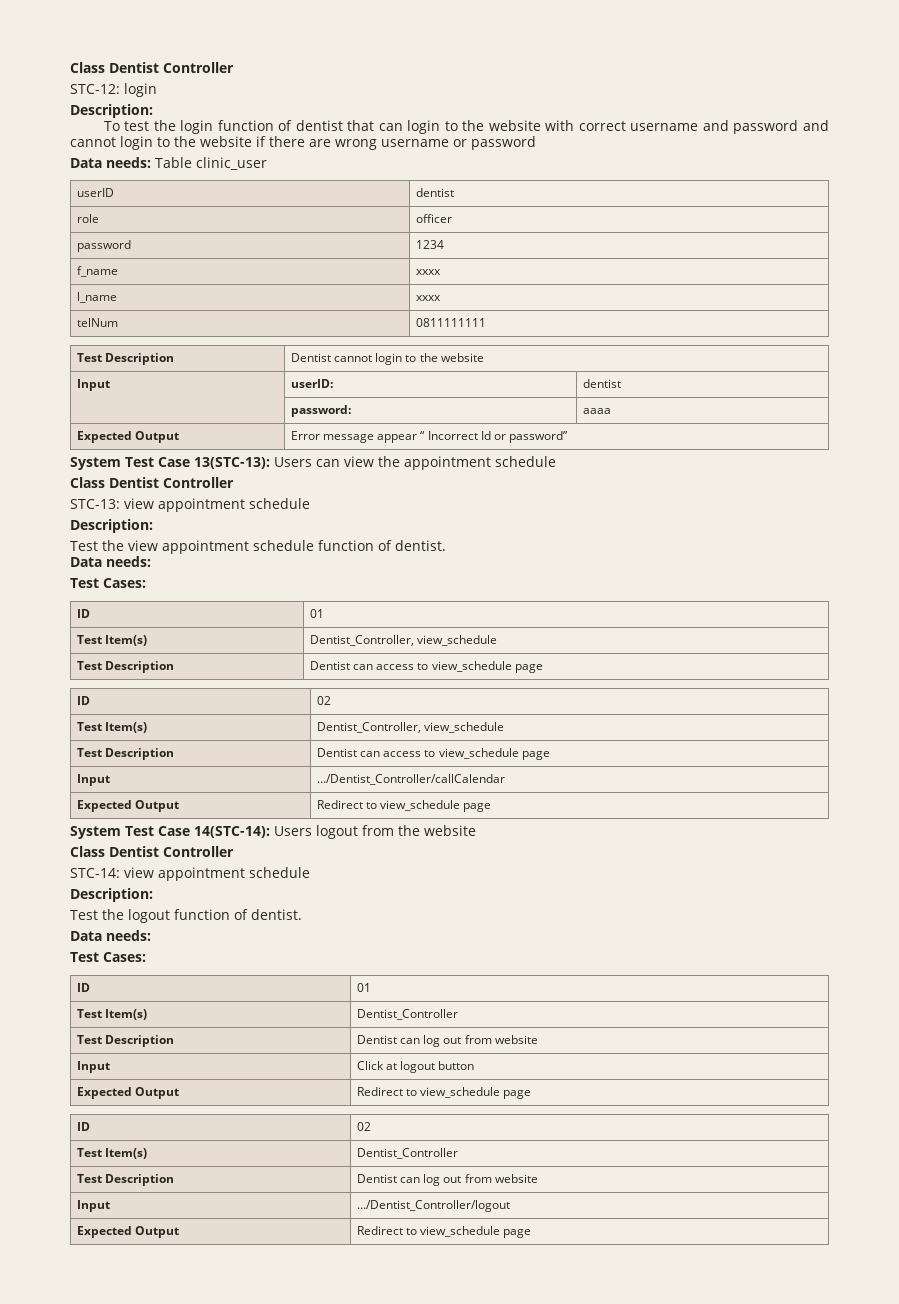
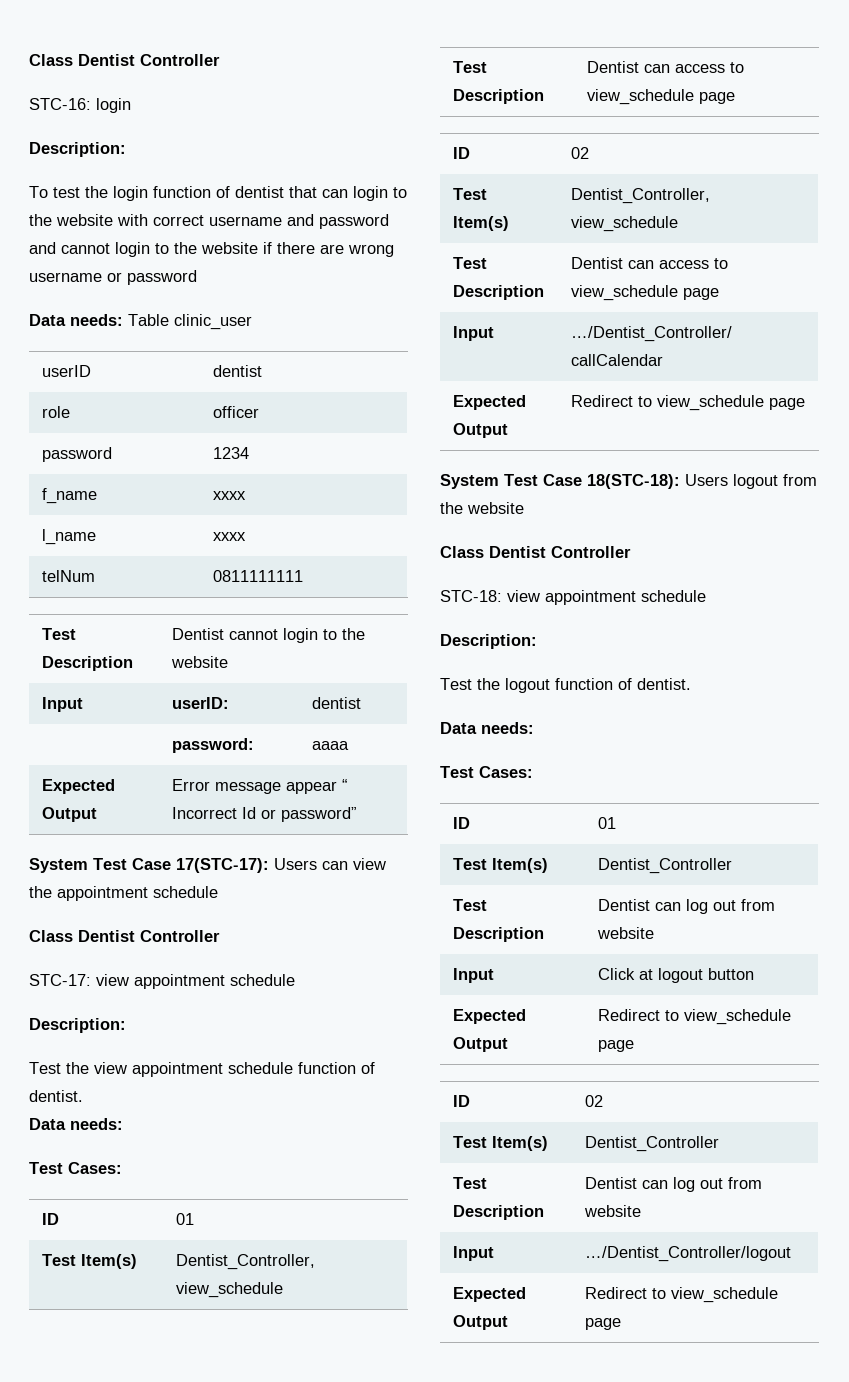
[70,62,234,73] [70,84,120,94] Class Dentist Controller // STC-12: -> [29,54,220,66] [29,98,91,110] Class Dentist Controller // STC-16:
[193,457,270,469] 13(STC-13): -> [176,858,269,873] 17(STC-17):
[70,499,120,509] STC-13: -> [29,974,91,986] STC-17:
[193,826,270,838] 14(STC-14): -> [587,474,680,489] 18(STC-18):
[70,868,120,878] STC-14: -> [440,590,502,602] STC-18:

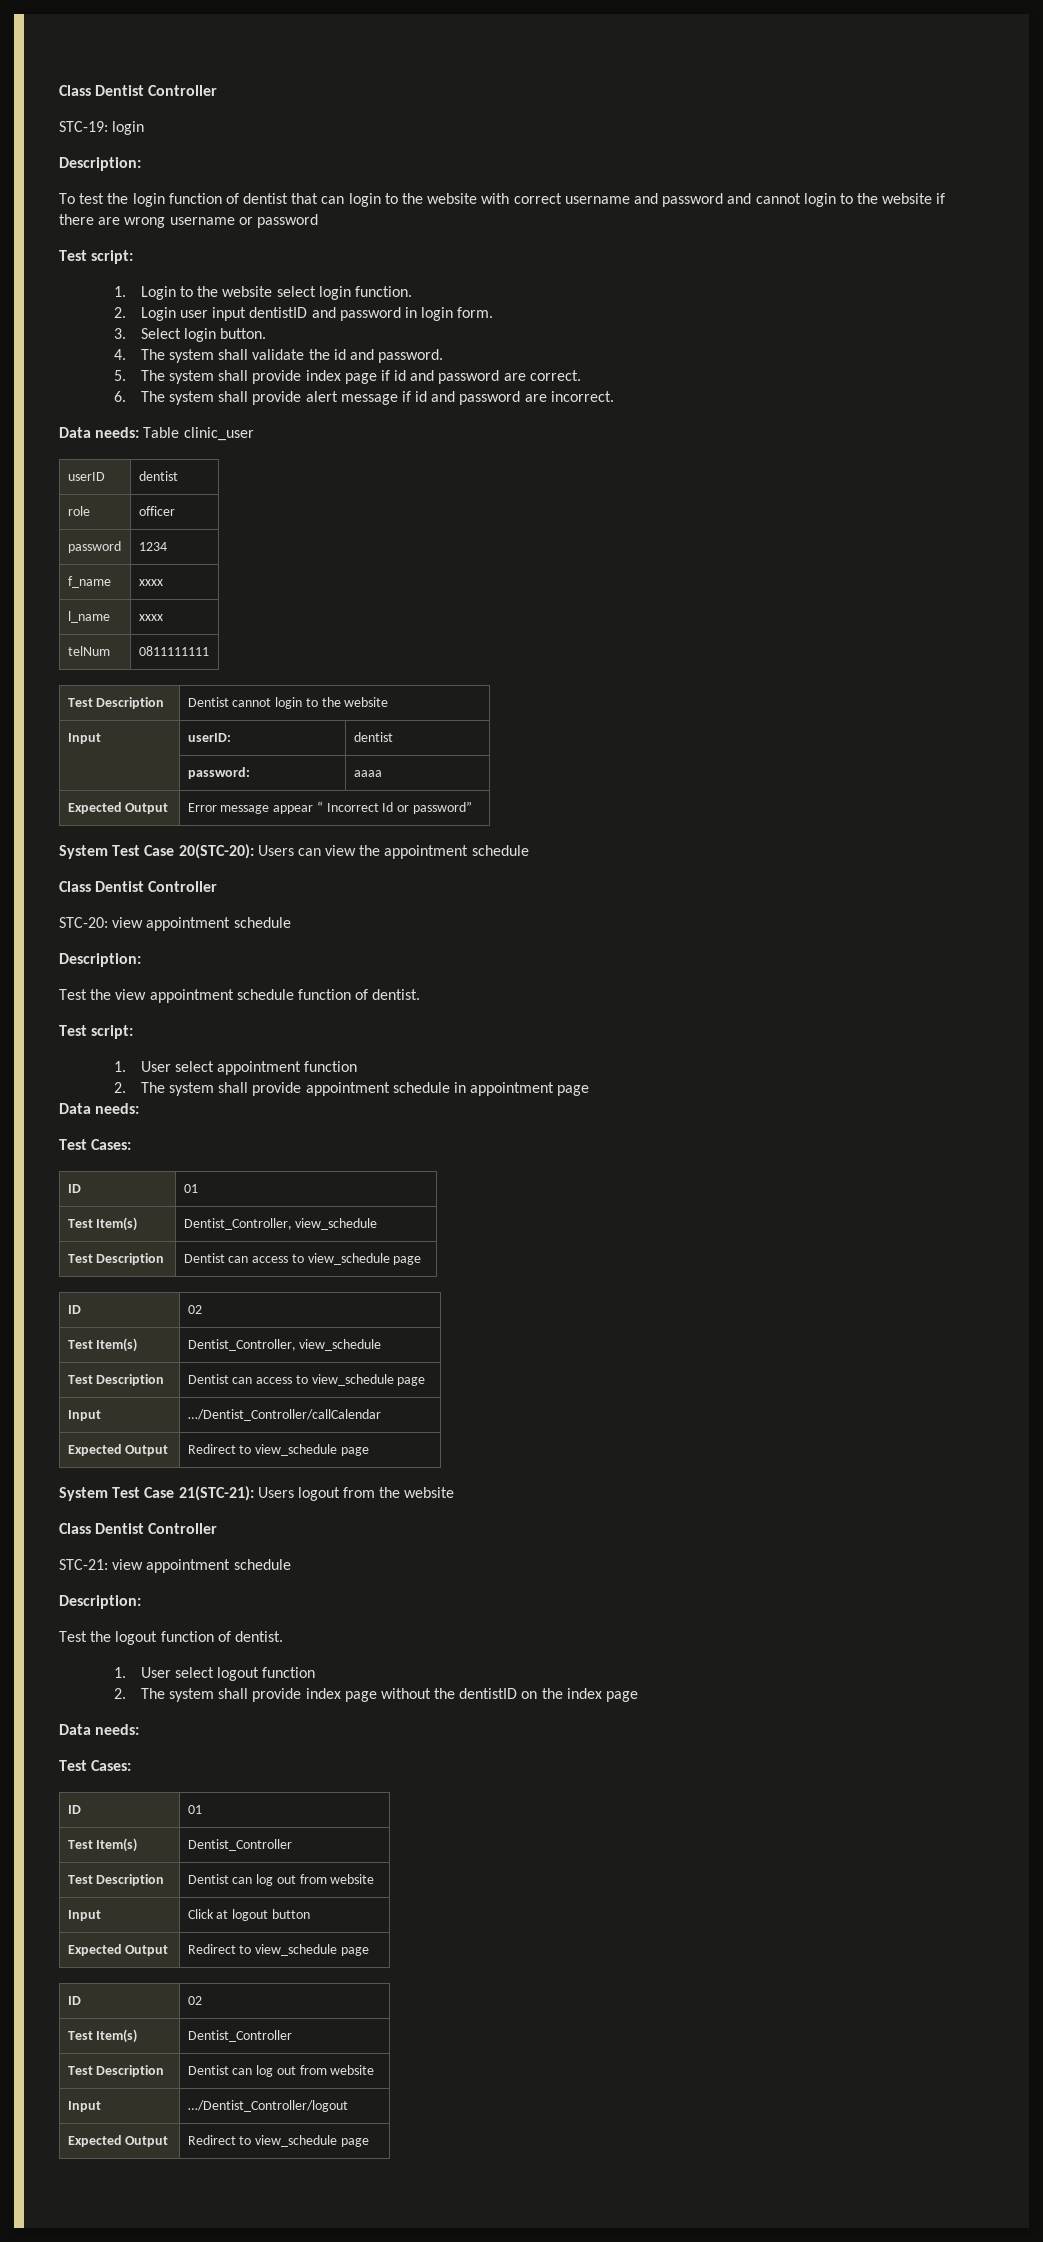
[29,54,220,66] [29,98,91,110] Class Dentist Controller // STC-16: -> [59,85,218,96] [59,121,108,132] Class Dentist Controller // STC-19:
(197, 277) none -> [59,250,134,264] [113,286,412,300] [113,307,494,321] [113,328,267,342] [113,349,444,363] [113,370,581,384] [113,391,614,405] // Test script: // 1. Login to the website select login function. // 2. Login user input dentistID and password in login form. // 3. Select login button. // 4. The system shall validate the id and password. // 5. The system shall provide index page if id and password are correct. // 6. The system shall provide alert message if id and password are incorrect.
[176,858,269,873] 17(STC-17): -> [178,844,254,859] 20(STC-20):
[29,974,91,986] STC-17: -> [59,917,108,928] STC-20:
(83, 1096) none -> [59,1025,134,1039] [113,1061,358,1075] [113,1082,590,1096] // Test script: // 1. User select appointment function // 2. The system shall provide appointment schedule in appointment page
[587,474,680,489] 18(STC-18): -> [178,1486,254,1501] 21(STC-21):
[440,590,502,602] STC-18: -> [59,1559,108,1570] STC-21:
(691, 684) none -> [113,1667,316,1681] [113,1688,638,1702] // 1. User select logout function // 2. The system shall provide index page without the dentistID on the index page

